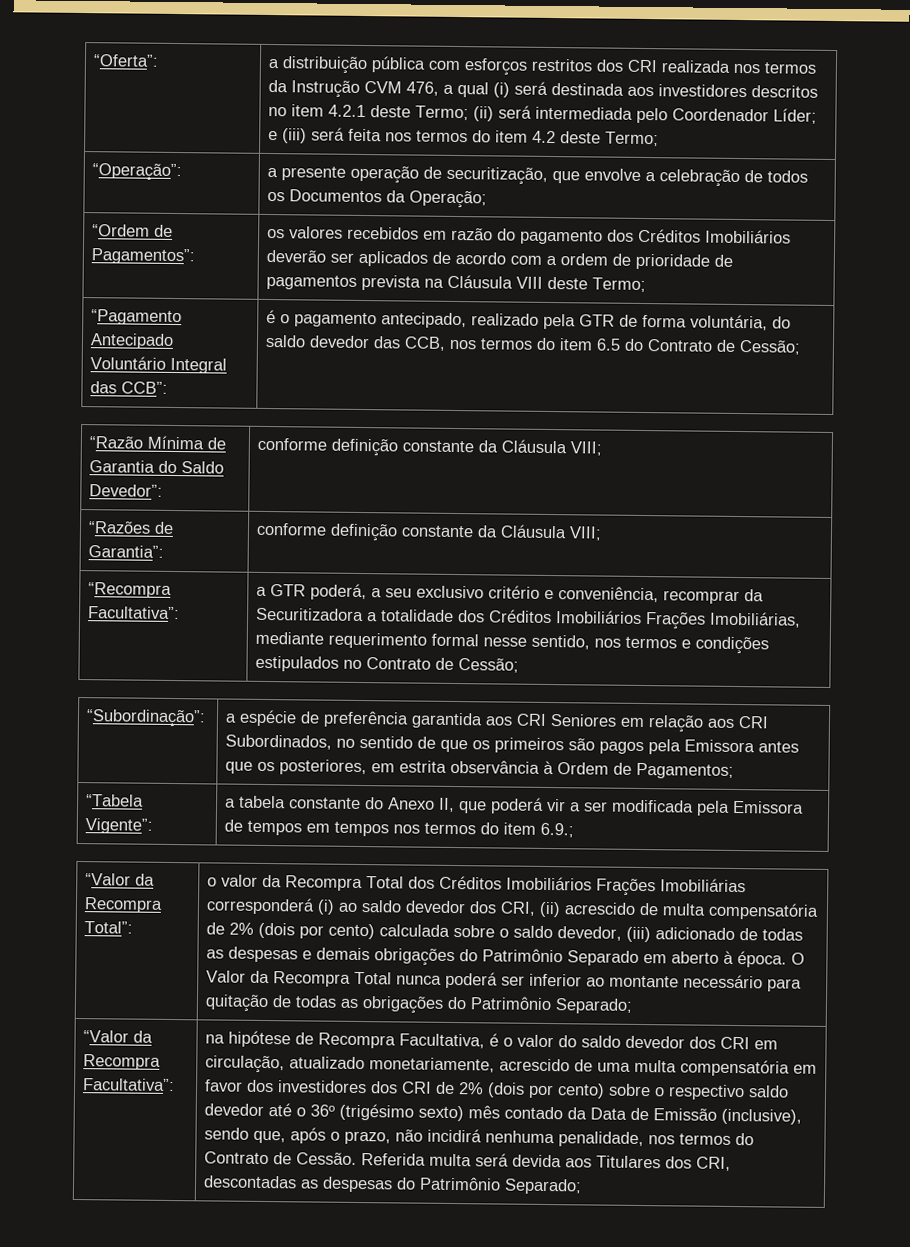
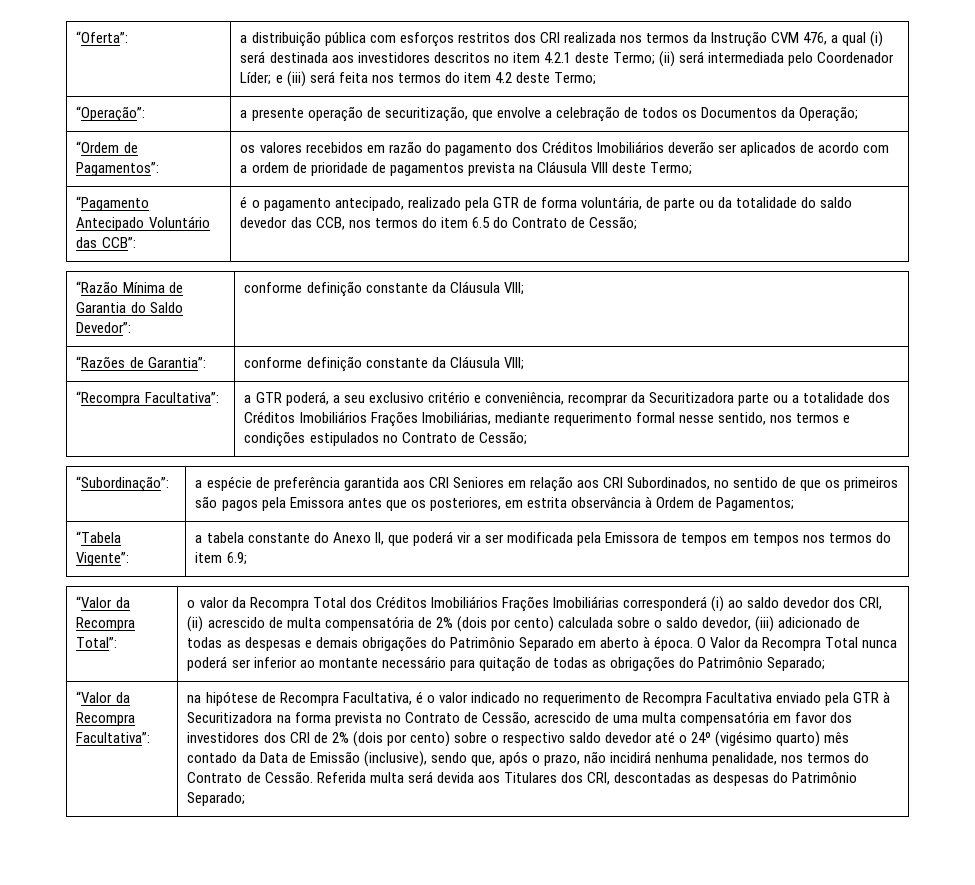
[169,357,227,374] Integral -> (210, 222) none
(768, 322) none -> [645,197,798,211] de parte ou da totalidade
(364, 614) none -> [738,393,789,406] parte ou
[539,822,574,838] 6.9.; -> [226,552,247,565] 6.9;
[557,1035,778,1050] [204,1055,495,1074] do saldo devedor dos CRI em circulação, atualizado monetariamente, -> [470,691,891,706] [187,711,530,726] indicado no requerimento de Recompra Facultativa enviado pela GTR à Securitizadora na forma prevista no Contrato de Cessão,
[309,1103,464,1122] 36º (trigésimo sexto) -> [691,731,821,747] 24º (vigésimo quarto)

